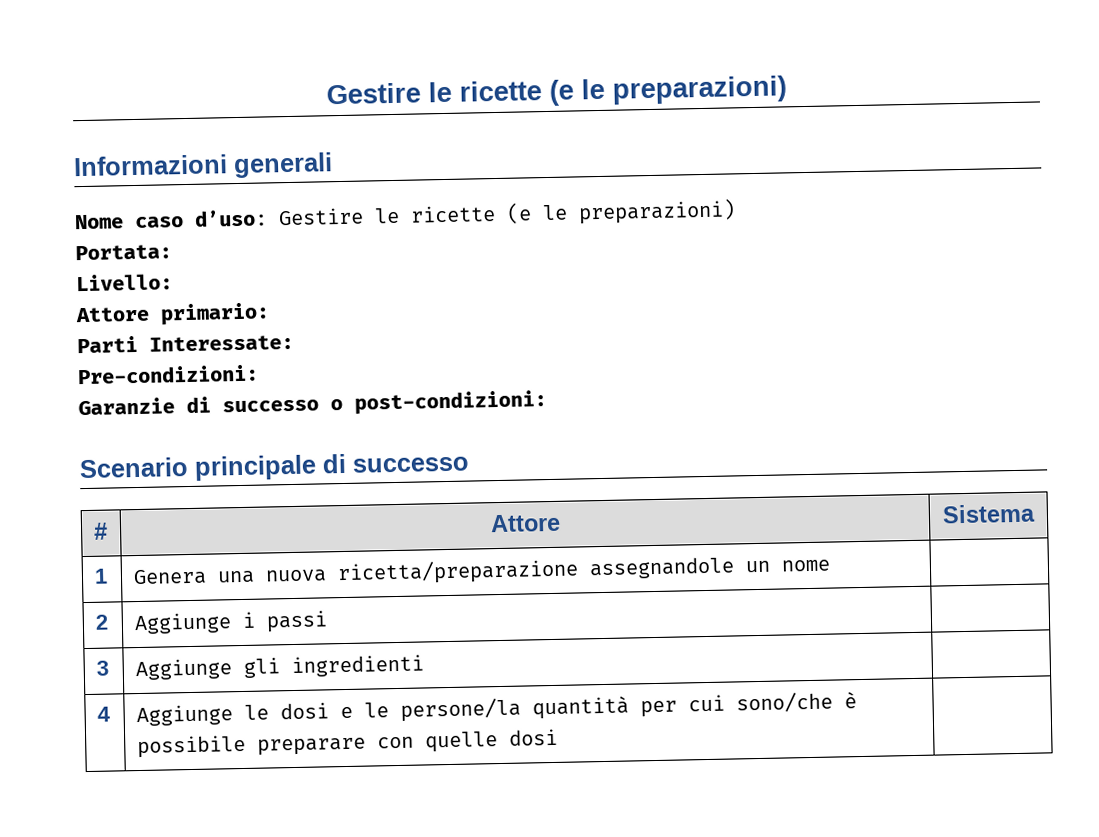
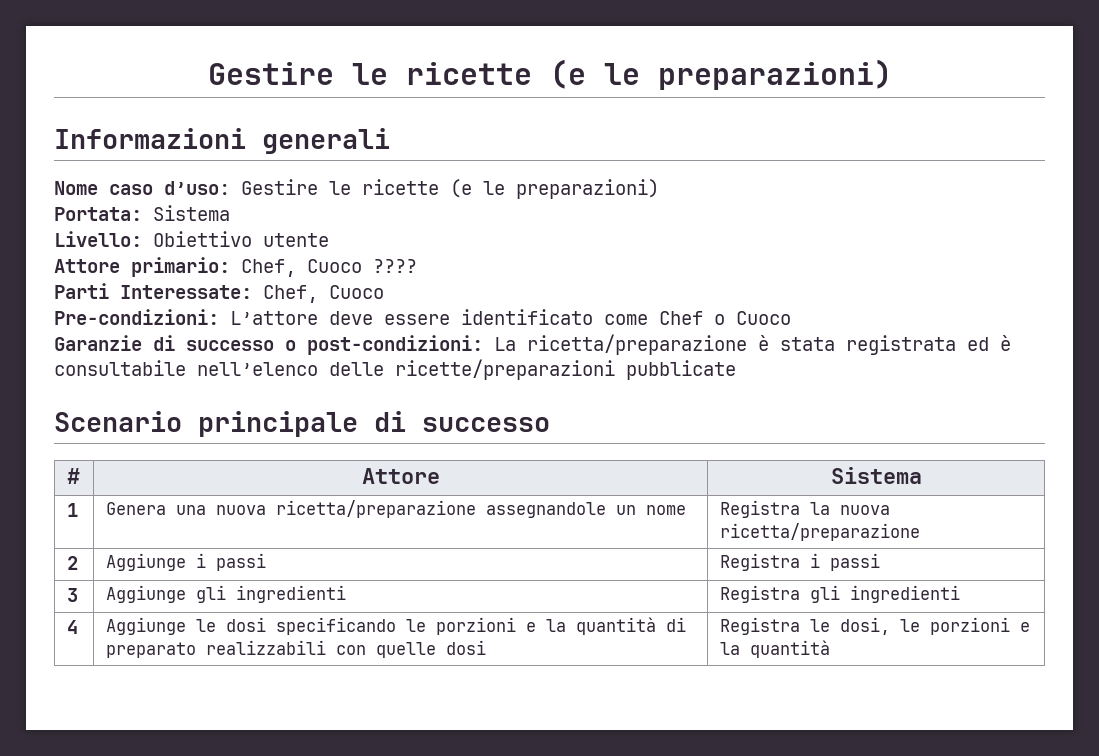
(172, 252) none -> [153,205,230,221] Sistema
(173, 282) none -> [153,231,329,247] Obiettivo utente
(270, 314) none -> [241,259,417,277] Chef, Cuoco ????
(294, 343) none -> [263,285,384,303] Chef, Cuoco
(259, 374) none -> [230,309,791,325] L’attore deve essere identificato come Chef o Cuoco
(547, 402) none -> [494,334,1011,355] [54,359,736,380] La ricetta/preparazione è stata registrata ed è consultabile nell’elenco delle ricette/preparazioni pubblicate
(830, 565) none -> [719,500,890,518] [719,523,920,541] Registra la nuova ricetta/preparazione
(328, 621) none -> [719,553,880,571] Registra i passi
(424, 666) none -> [719,585,960,603] Registra gli ingredienti
[339,691,857,722] [136,728,558,759] e le persone/la quantità per cui sono/che è possibile preparare con quelle dosi | -> [275,617,686,635] [105,640,486,658] [719,617,1030,635] [719,640,830,658] specificando le porzioni e la quantità di preparato realizzabili con quelle dosi | Registra le dosi, le porzioni e la quantità

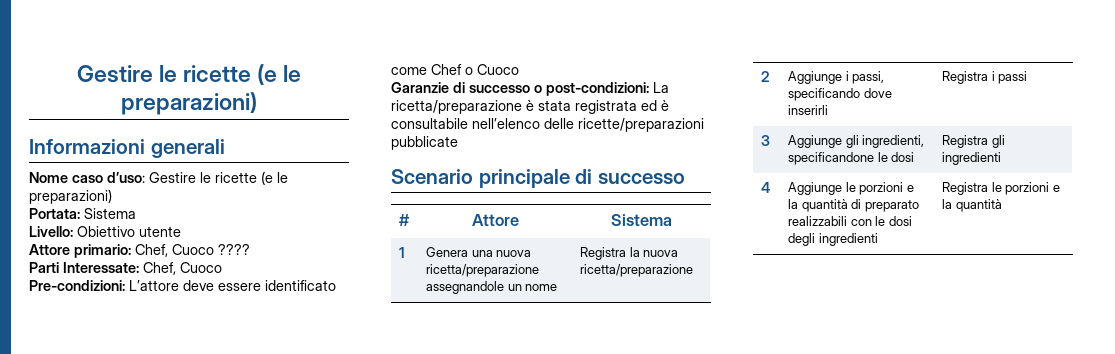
[215,553,266,571] passi -> [852,71,885,84] [788,88,892,101] [788,105,829,115] passi, specificando dove inserirli
[235,585,346,603] ingredienti -> [862,135,925,148] [788,152,915,165] ingredienti, specificandone le dosi
[225,617,426,635] dosi specificando le -> (856, 187) none
[375,640,486,658] quelle dosi -> [875,216,912,226] [788,233,878,246] le dosi degli ingredienti
[839,617,920,635] dosi, le -> (1002, 187) none

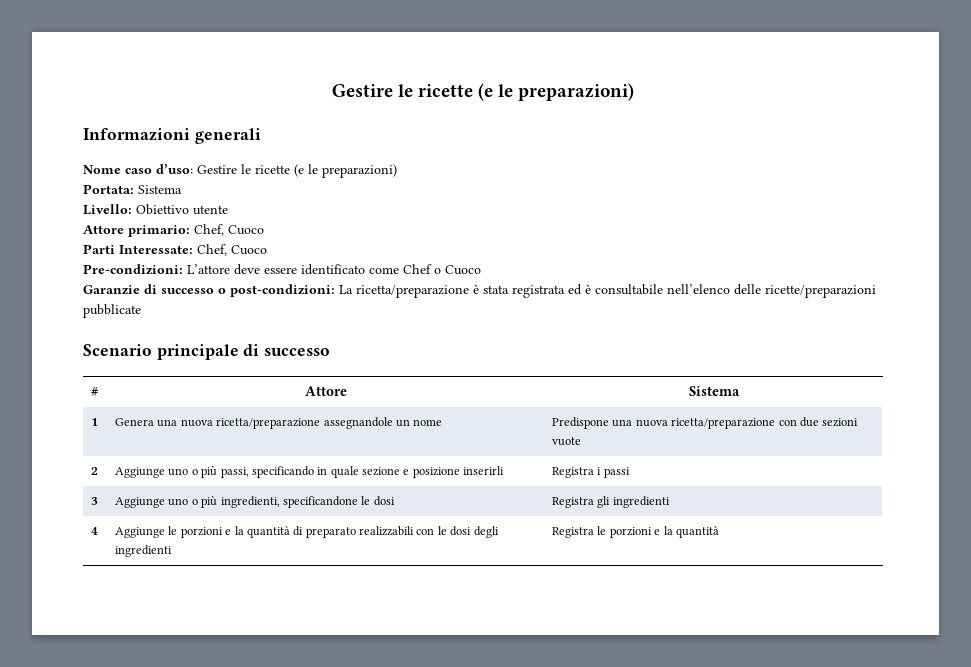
[218,244,250,255] ???? -> (264, 230) none
[580,247,679,260] [580,264,694,277] [761,71,771,82] [788,71,885,84] [788,88,892,101] Registra la nuova ricetta/preparazione // 2 | Aggiunge i passi, specificando dove -> [552,417,859,429] [552,437,582,446] [91,467,99,475] [115,465,460,478] Predispone una nuova ricetta/preparazione con due sezioni vuote // 2 | Aggiunge uno o più passi, specificando in quale sezione e posizione
[845,135,859,148] gli -> [168,495,218,508] uno o più

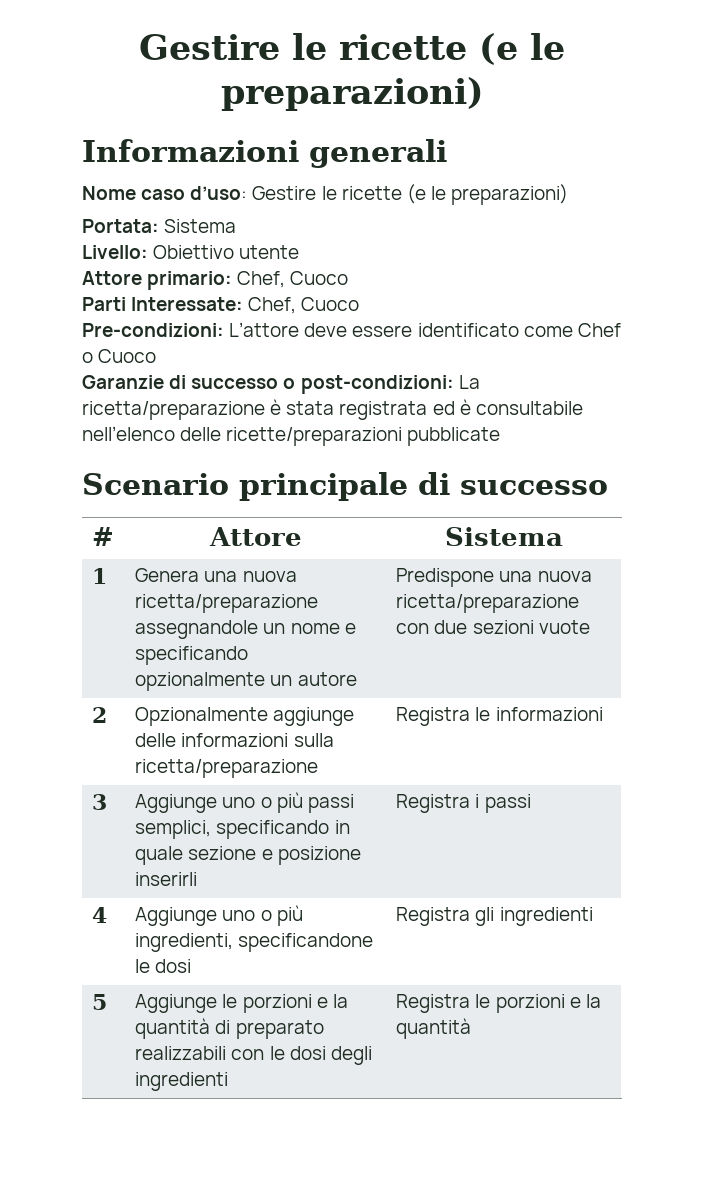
(443, 422) none -> [344,623,356,634] [135,646,249,665] [135,672,357,691] e specificando opzionalmente un autore
[115,465,249,478] | Aggiunge uno o più passi, -> [135,707,355,726] [135,733,334,747] [135,759,319,778] [396,707,603,726] [92,794,108,810] [135,792,354,813] [135,820,212,839] | Opzionalmente aggiunge delle informazioni sulla ricetta/preparazione | Registra le informazioni // 3 | Aggiunge uno o più passi semplici,
[91,497,99,505] 3 -> [92,907,108,923] 4
[91,527,99,535] 4 -> [92,994,108,1010] 5

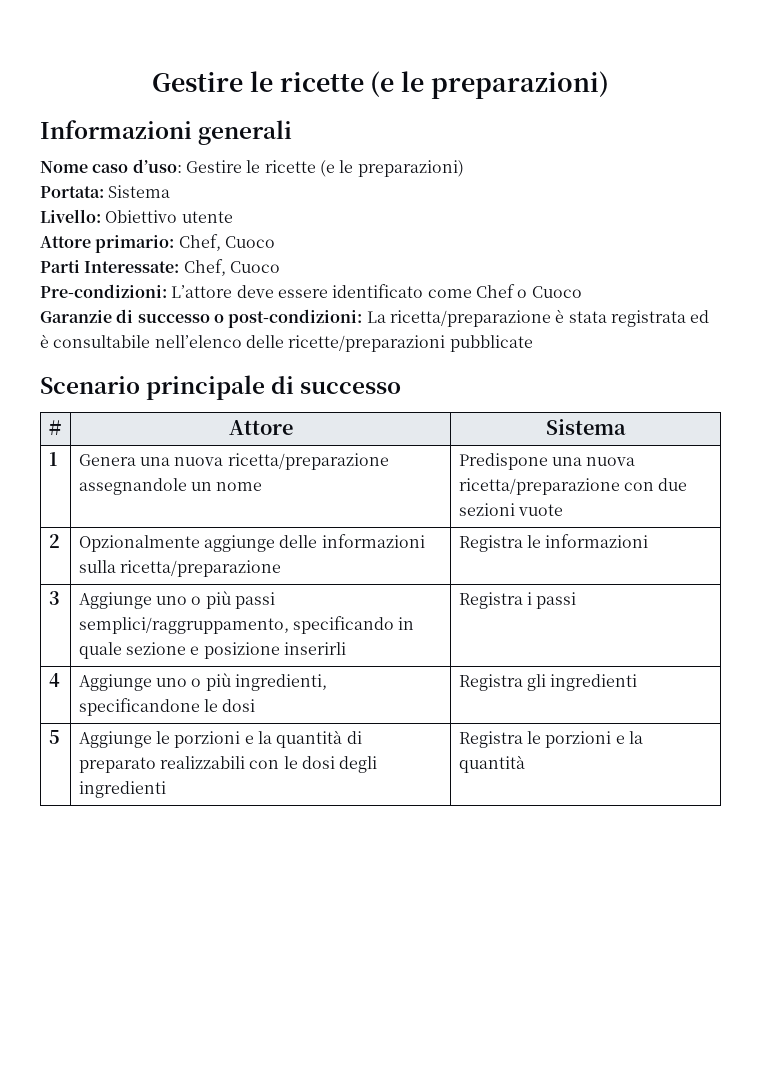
[344,623,356,634] [135,646,249,665] [135,672,357,691] e specificando opzionalmente un autore -> (263, 486) none
[135,820,212,839] semplici, -> [78,617,289,634] semplici/raggruppamento,

